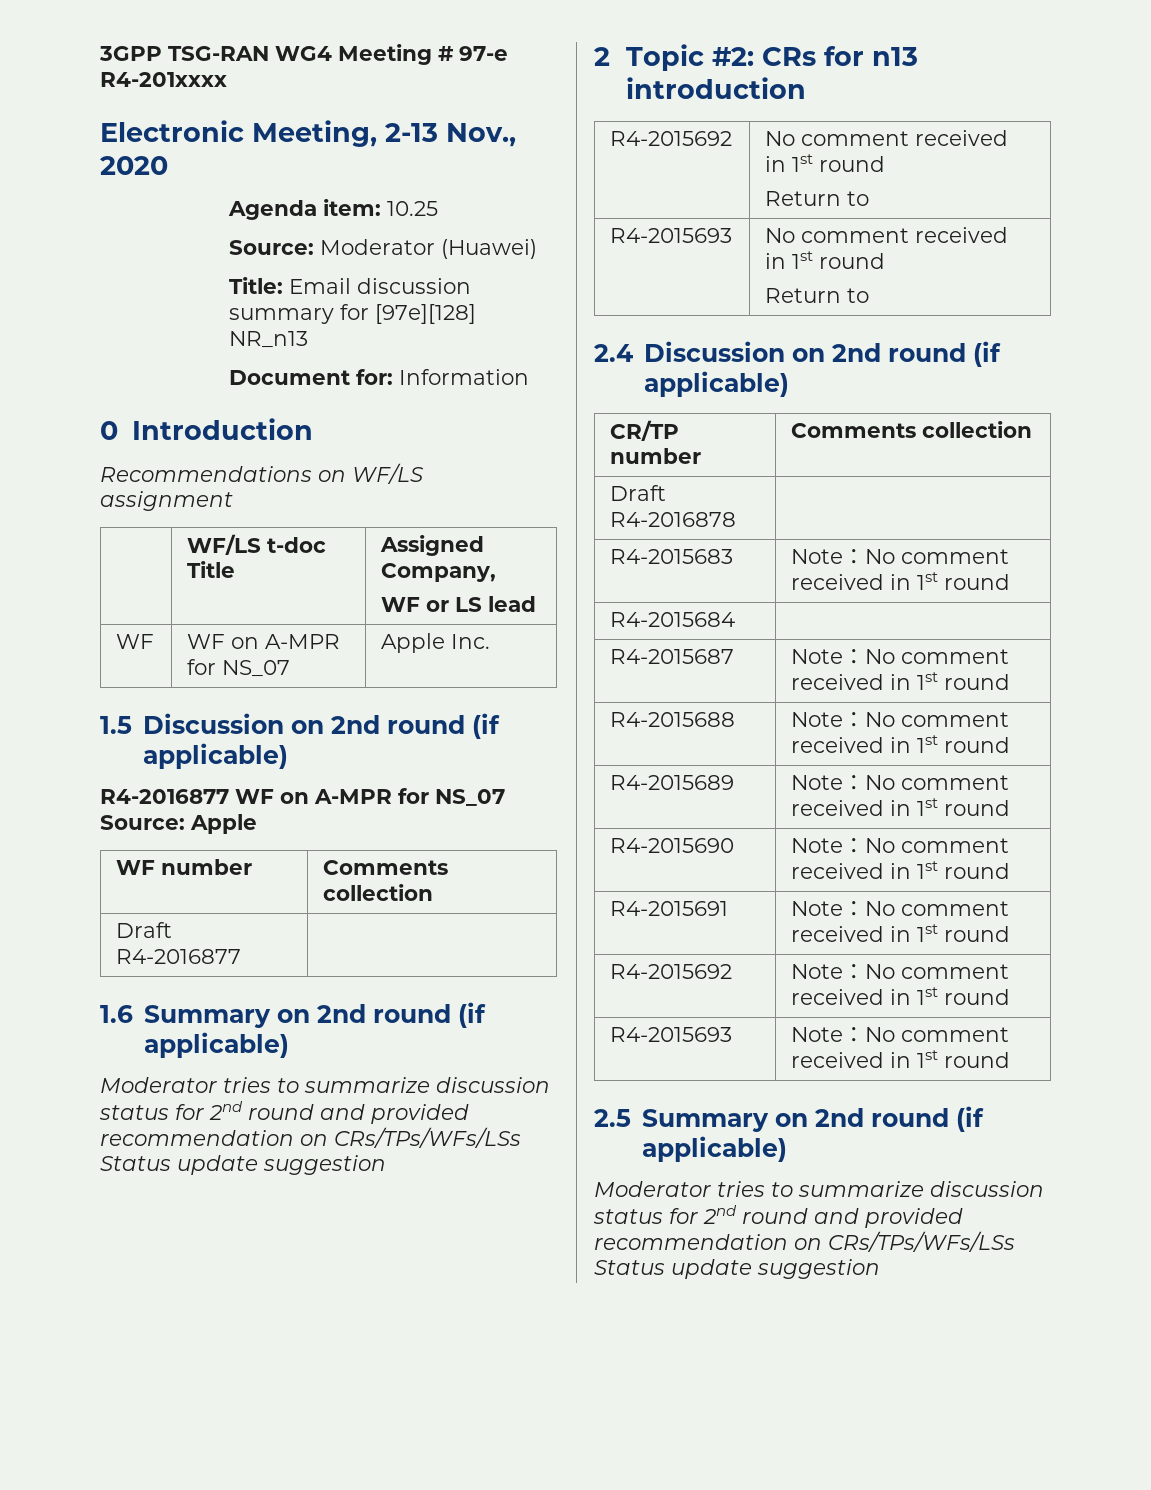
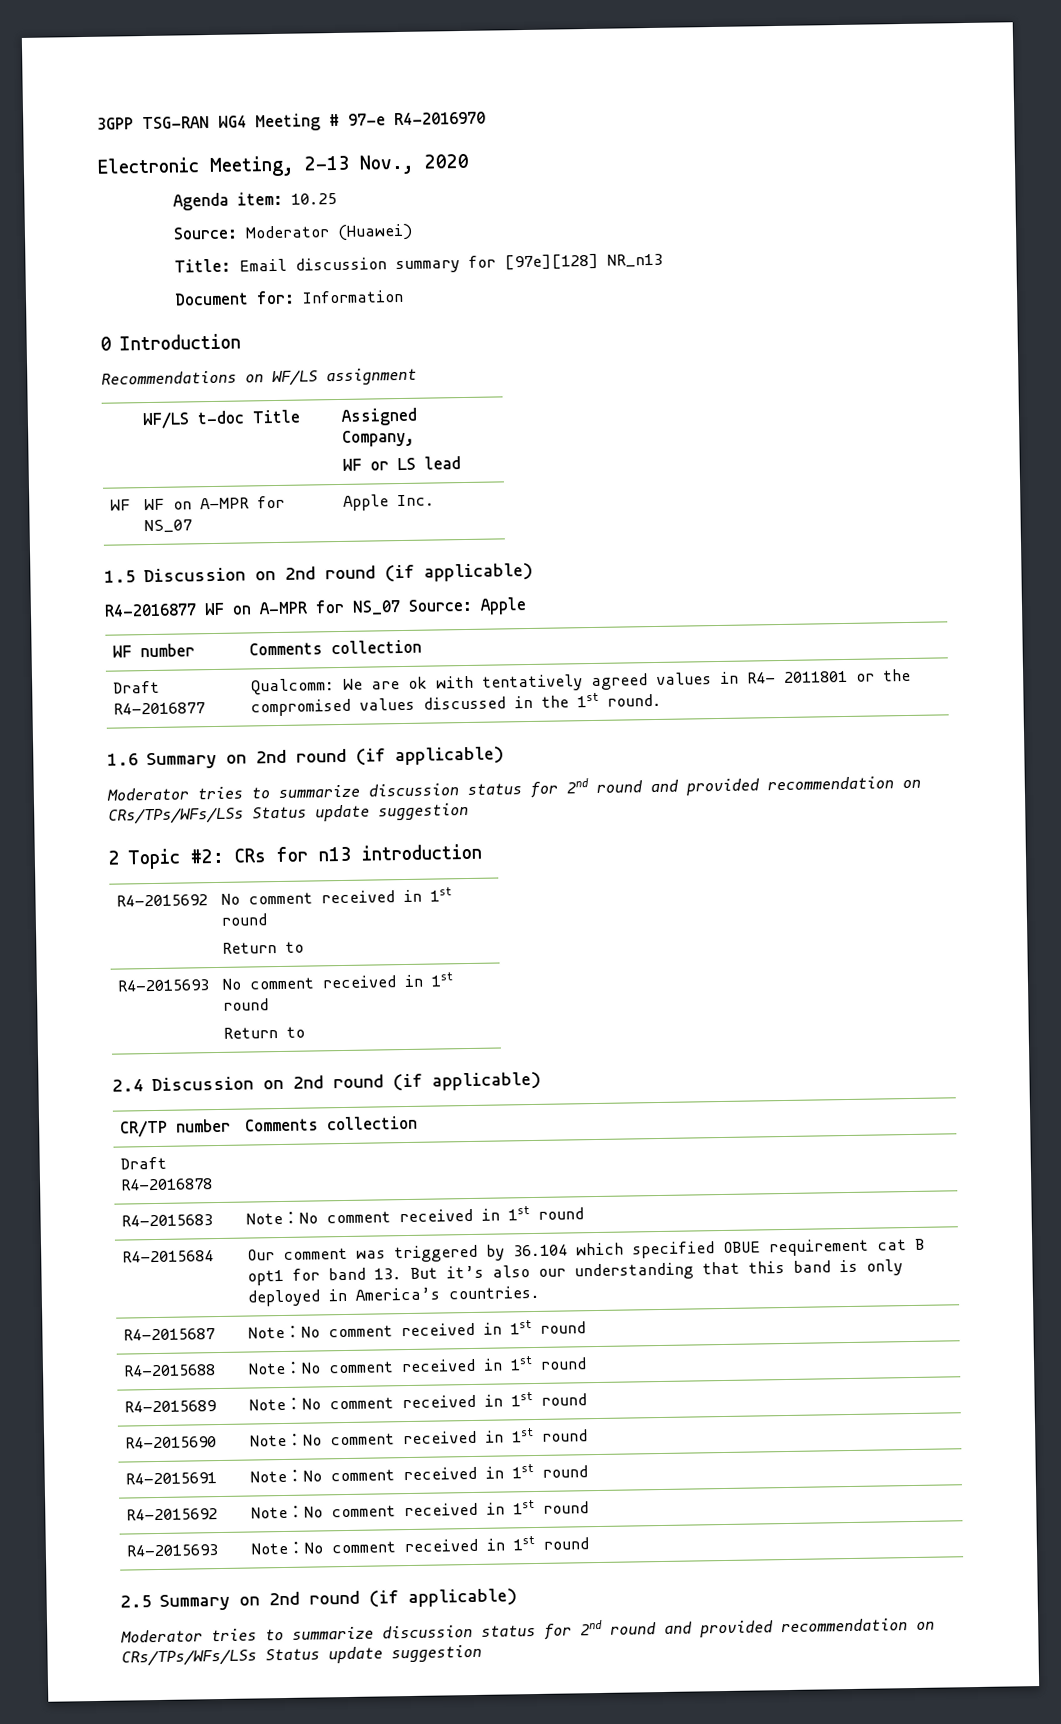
[100,72,227,87] R4-201xxxx -> [394,111,486,126] R4-2016970
(242, 956) none -> [249,668,911,696] [249,692,662,717] Qualcomm: We are ok with tentatively agreed values in R4- 2011801 or the compromised values discussed in the 1st round.
(736, 619) none -> [246,1238,925,1263] [246,1259,903,1286] [246,1285,540,1307] Our comment was triggered by 36.104 which specified OBUE requirement cat B opt1 for band 13. But it’s also our understanding that this band is only deployed in America’s countries.

